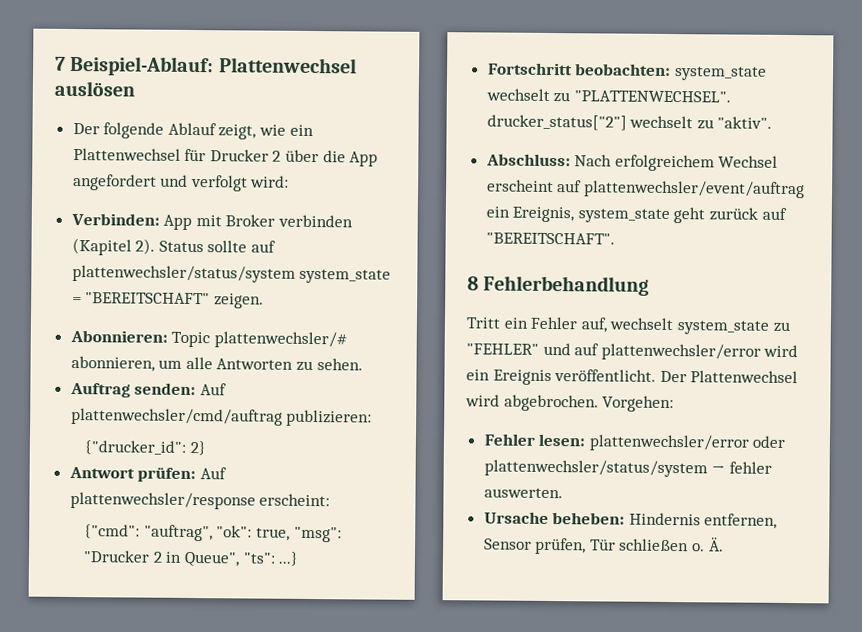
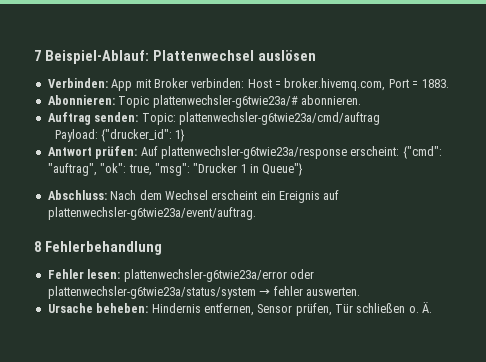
[72,122,314,140] [72,147,379,167] [72,173,290,192] [70,212,354,231] [71,237,277,256] [71,264,392,284] [71,292,264,309] [69,329,348,349] [70,355,363,372] [69,382,227,398] [70,407,373,427] [84,440,206,456] Der folgende Ablauf zeigt, wie ein Plattenwechsel für Drucker 2 über die App angefordert und verfolgt wird: // Verbinden: App mit Broker verbinden (Kapitel 2). Status sollte auf plattenwechsler/status/system system_state = "BEREITSCHAFT" zeigen. // Abonnieren: Topic plattenwechsler/# abonnieren, um alle Antworten zu sehen. // Auftrag senden: Auf plattenwechsler/cmd/auftrag publizieren: // {"drucker_id": 2} -> [47,78,449,91] [47,95,361,108] [47,112,380,125] [54,129,186,142] Verbinden: App mit Broker verbinden: Host = broker.hivemq.com, Port = 1883. // Abonnieren: Topic plattenwechsler-g6twie23a/# abonnieren. // Auftrag senden: Topic: plattenwechsler-g6twie23a/cmd/auftrag // Payload: {"drucker_id": 1}
[69,491,256,510] plattenwechsler/response -> [160,146,347,159] plattenwechsler-g6twie23a/response
(331, 500) // -> (400, 151) none
[152,551,300,567] [487,62,767,81] [485,88,731,103] [486,114,773,131] 2 in Queue", "ts": ...} // Fortschritt beobachten: system_state wechselt zu "PLATTENWECHSEL". drucker_status["2"] wechselt zu "aktiv". -> [240,163,304,176] 1 in Queue"}
[614,154,715,172] erfolgreichem -> [139,190,162,200] dem
[557,180,805,199] [485,206,787,224] [485,232,615,245] [467,275,650,296] [466,316,790,335] [466,342,799,361] [466,369,799,386] [465,394,675,413] auf plattenwechsler/event/auftrag ein Ereignis, system_state geht zurück auf "BEREITSCHAFT". // 8 Fehlerbehandlung // Tritt ein Fehler auf, wechselt system_state zu "FEHLER" und auf plattenwechsler/error wird ein Ereignis veröffentlicht. Der Plattenwechsel wird abgebrochen. Vorgehen: -> [260,190,340,203] [47,207,256,220] [34,241,162,255] ein Ereignis auf plattenwechsler-g6twie23a/event/auftrag. // 8 Fehlerbehandlung
[588,434,787,452] [483,459,708,478] plattenwechsler/error oder plattenwechsler/status/system -> [123,269,314,282] [47,286,256,299] plattenwechsler-g6twie23a/error oder plattenwechsler-g6twie23a/status/system

